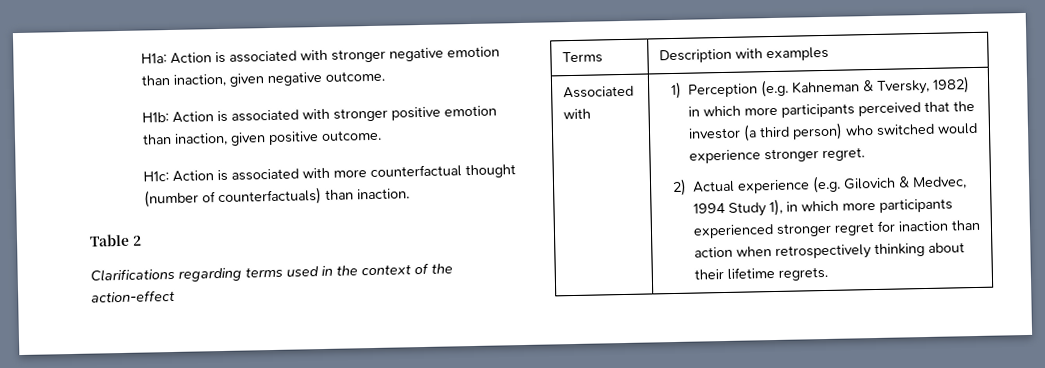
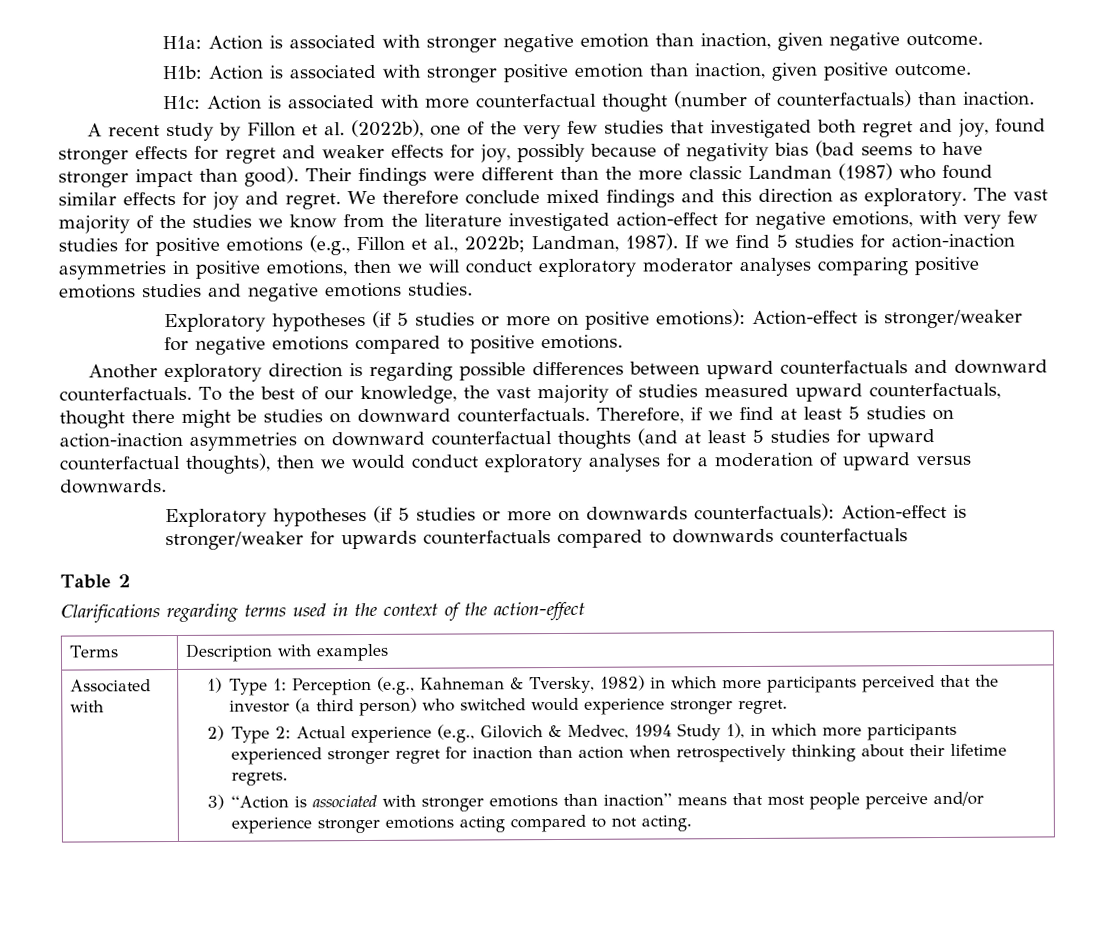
(410, 194) none -> [86,118,1046,142] [58,140,983,165] [58,163,993,188] [58,187,1048,210] [58,210,1038,234] [58,233,1015,257] [58,256,980,280] [59,282,473,302] [163,309,1023,333] [163,334,623,355] [87,359,1048,383] [59,382,1001,405] [59,406,954,429] [59,428,935,451] [59,452,972,474] [60,479,167,494] [164,503,967,528] [164,528,908,551] // A recent study by Fillon et al. (2022b), one of the very few studies that investigated both regret and joy, found stronger effects for regret and weaker effects for joy, possibly because of negativity bias (bad seems to have stronger impact than good). Their findings were different than the more classic Landman (1987) who found similar effects for joy and regret. We therefore conclude mixed findings and this direction as exploratory. The vast majority of the studies we know from the literature investigated action-effect for negative emotions, with very few studies for positive emotions (e.g., Fillon et al., 2022b; Landman, 1987). If we find 5 studies for action-inaction asymmetries in positive emotions, then we will conduct exploratory moderator analyses comparing positive emotions studies and negative emotions studies. // Exploratory hypotheses (if 5 studies or more on positive emotions): Action-effect is stronger/weaker for negative emotions compared to positive emotions. // Another exploratory direction is regarding possible differences between upward counterfactuals and downward counterfactuals. To the best of our knowledge, the vast majority of studies measured upward counterfactuals, thought there might be studies on downward counterfactuals. Therefore, if we find at least 5 studies on action-inaction asymmetries on downward counterfactual thoughts (and at least 5 studies for upward counterfactual thoughts), then we would conduct exploratory analyses for a moderation of upward versus downwards. // Exploratory hypotheses (if 5 studies or more on downwards counterfactuals): Action-effect is stronger/weaker for upwards counterfactuals compared to downwards counterfactuals
[687,79,789,98] Perception (e.g. -> [229,676,416,696] Type 1: Perception (e.g.,
(687, 187) none -> [231,726,292,744] Type 2:
[811,175,841,194] (e.g. -> [437,724,476,743] (e.g.,
(828, 273) none -> [206,791,985,812] [231,814,693,834] // 3) “Action is associated with stronger emotions than inaction” means that most people perceive and/or experience stronger emotions acting compared to not acting.

